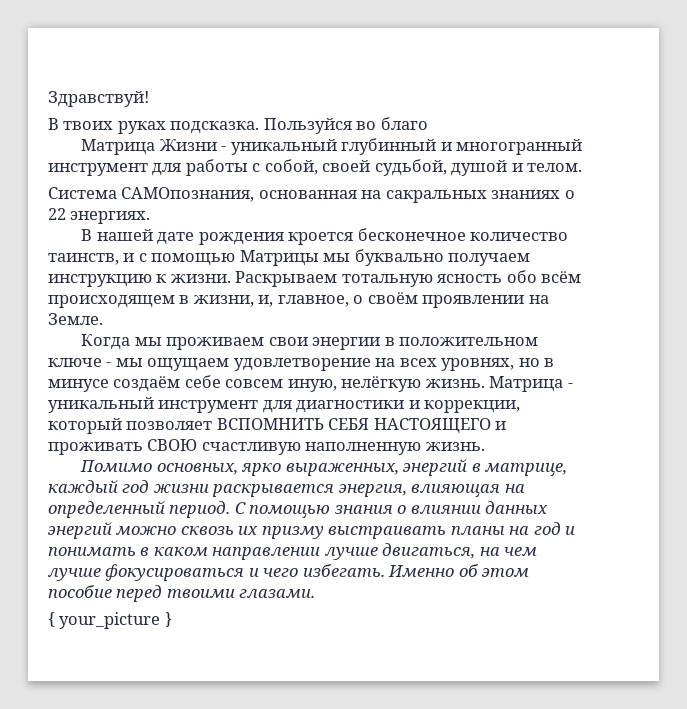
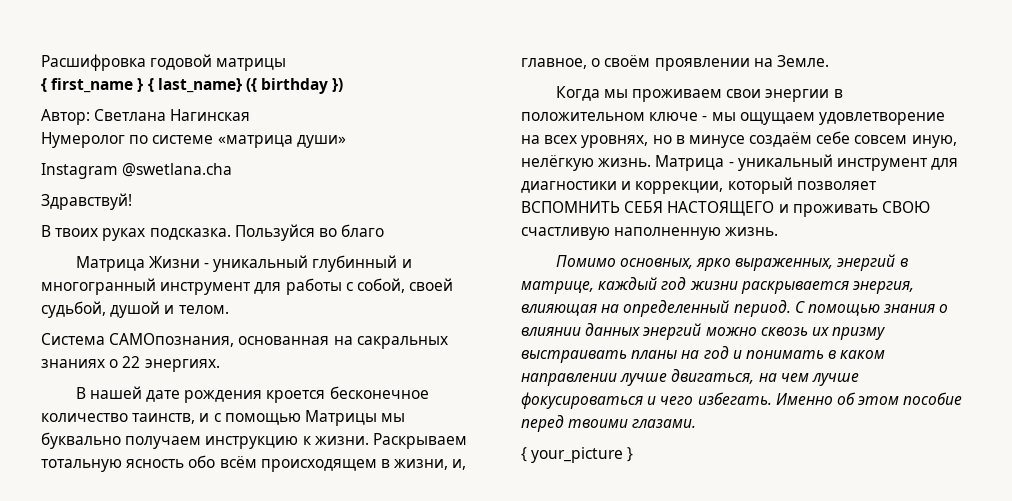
(48, 99) none -> [41,54,287,71] [41,78,344,94] [41,109,251,125] [41,132,346,148] [41,163,233,179] Расшифровка годовой матрицы // { first_name } { last_name} ({ birthday }) // Автор: Светлана Нагинская // Нумеролог по системе «матрица души» // Instagram @swetlana.cha //

